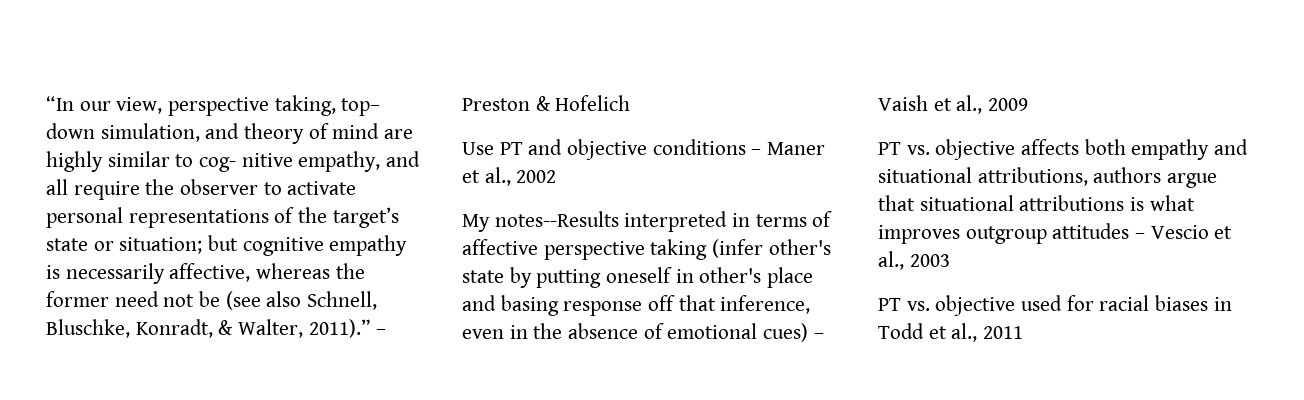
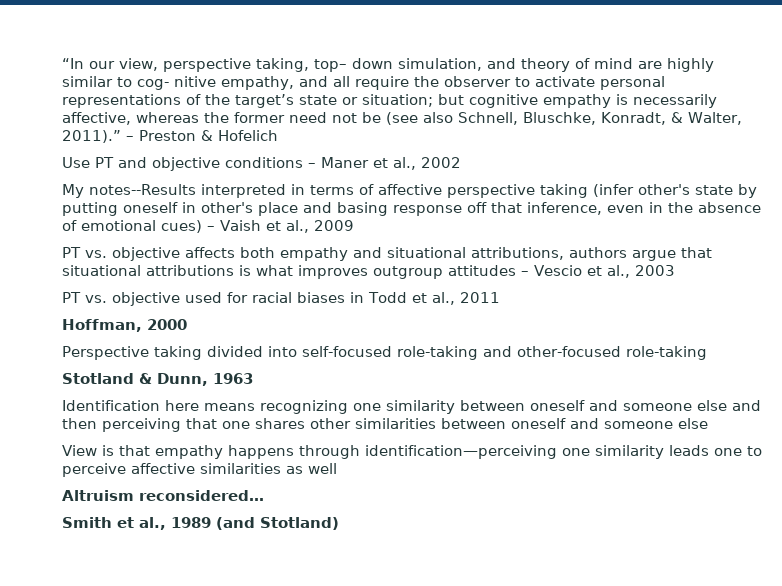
(1024, 332) none -> [62,319,187,332] [62,346,707,360] [62,373,253,386] [62,400,761,414] [62,418,708,432] [62,445,762,459] [62,463,337,477] [62,490,264,501] [62,517,339,530] // Hoffman, 2000 // Perspective taking divided into self-focused role-taking and other-focused role-taking // Stotland & Dunn, 1963 // Identification here means recognizing one similarity between oneself and someone else and then perceiving that one shares other similarities between oneself and someone else // View is that empathy happens through identification—perceiving one similarity leads one to perceive affective similarities as well // Altruism reconsidered… // Smith et al., 1989 (and Stotland)

